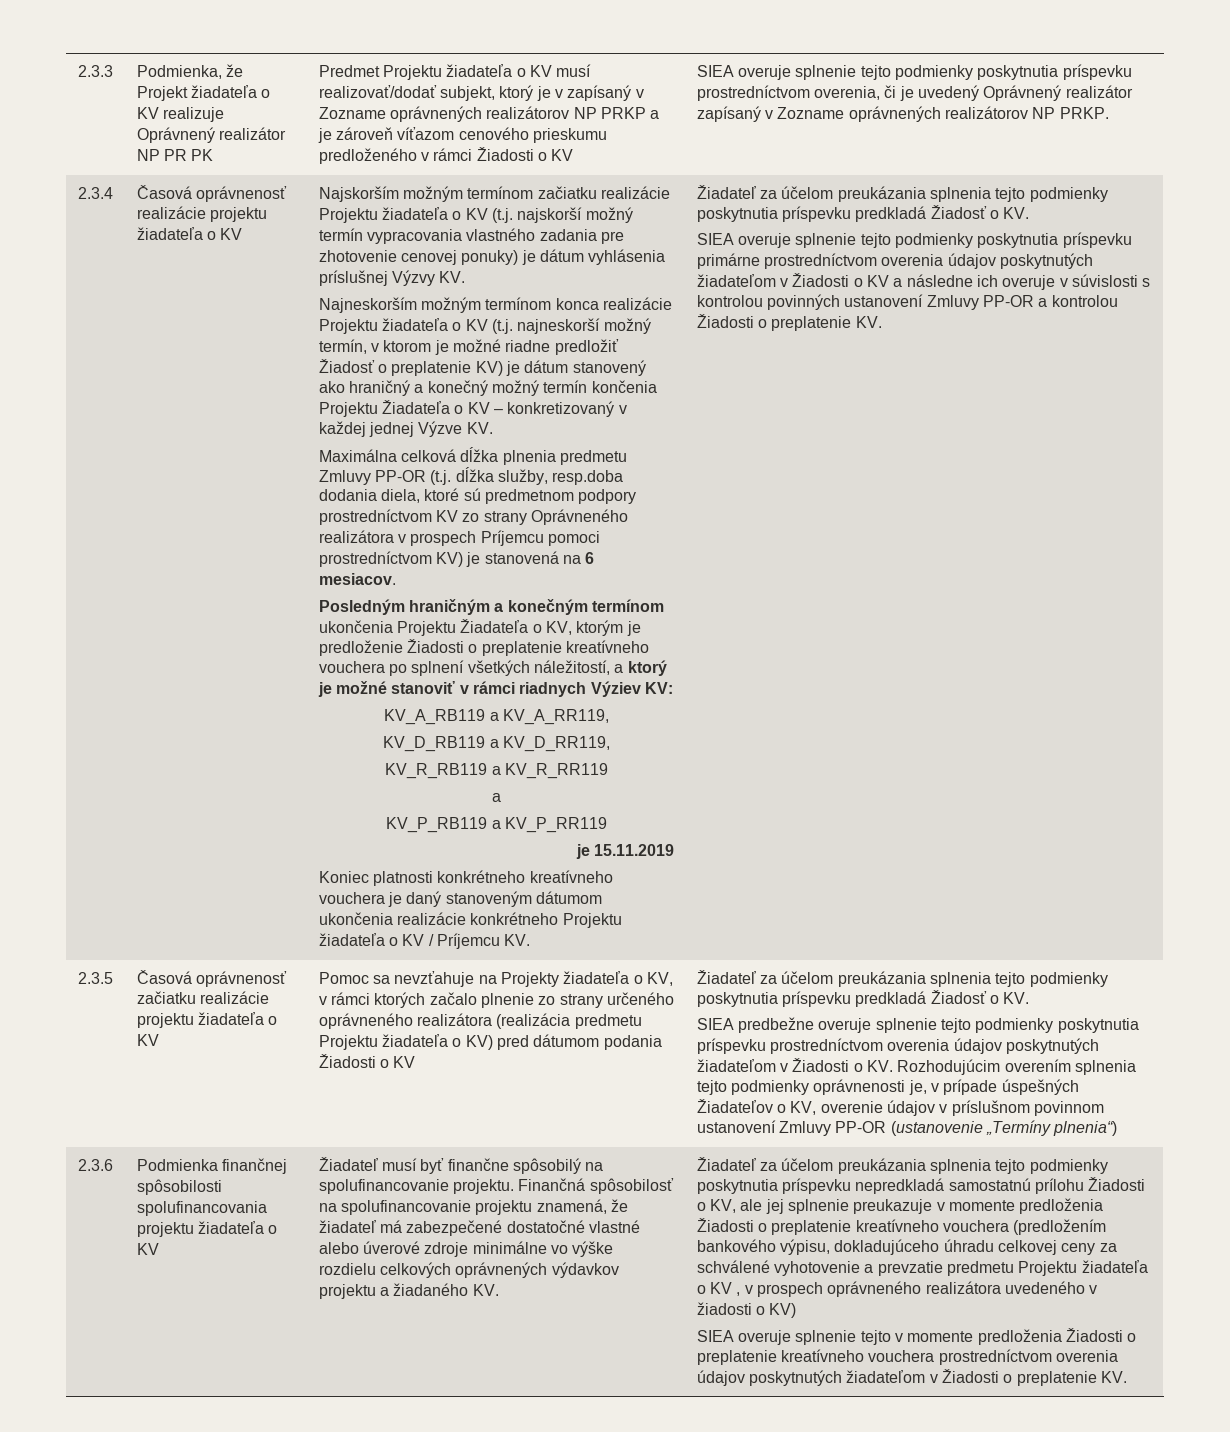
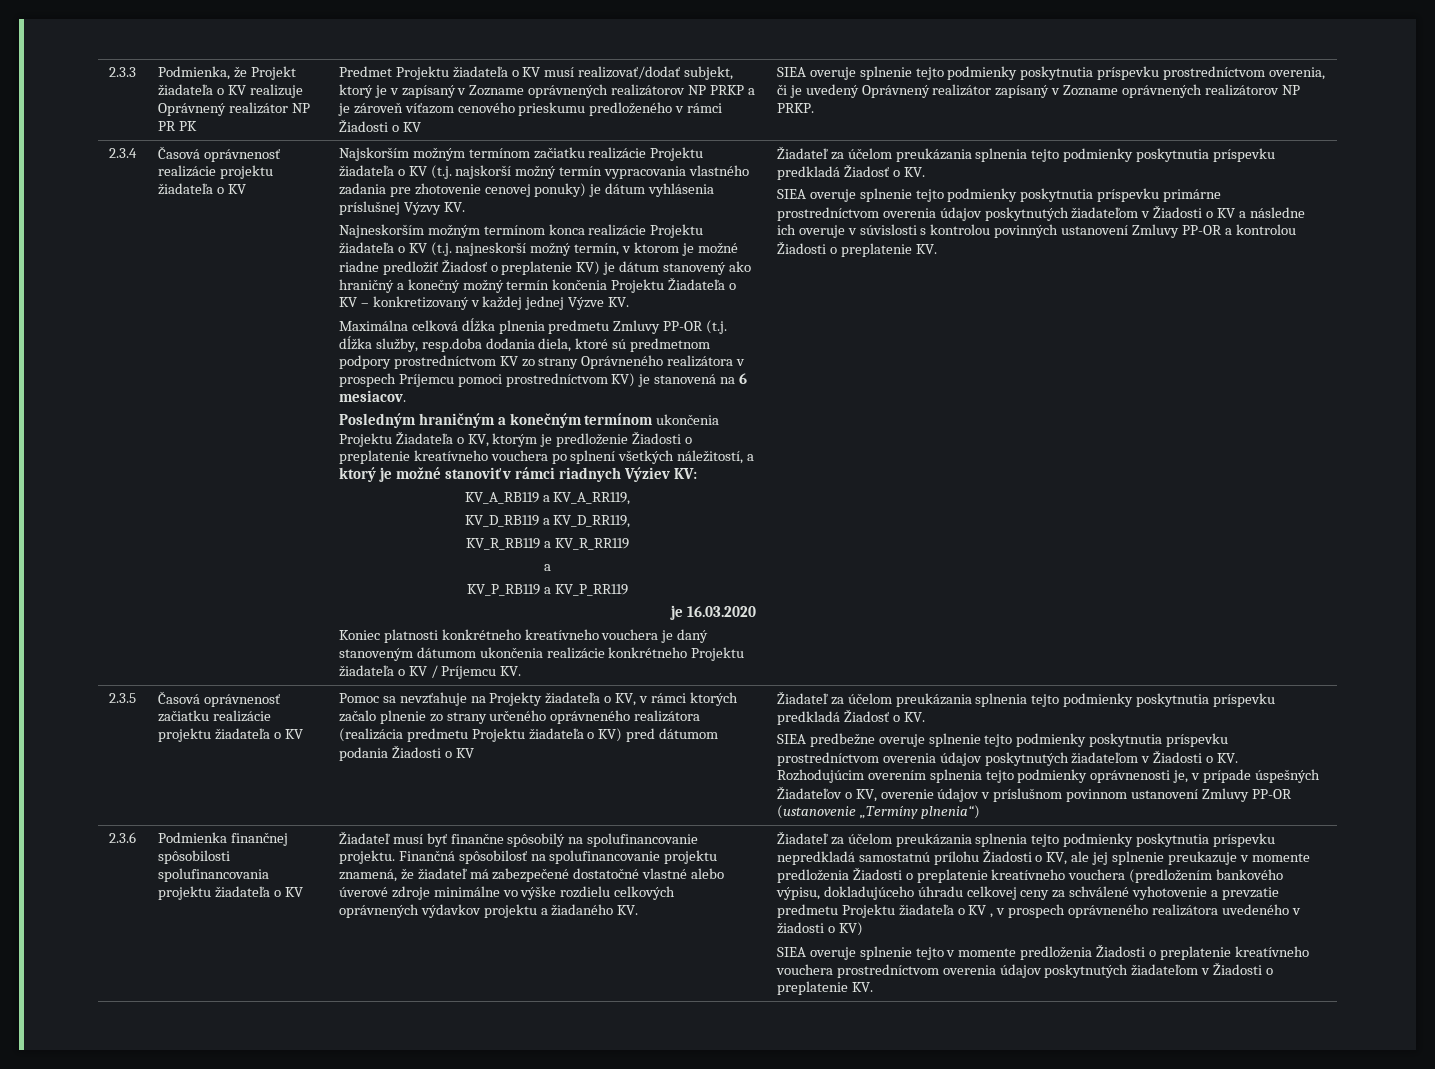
[594,844,675,856] 15.11.2019 -> [687,606,757,617] 16.03.2020

